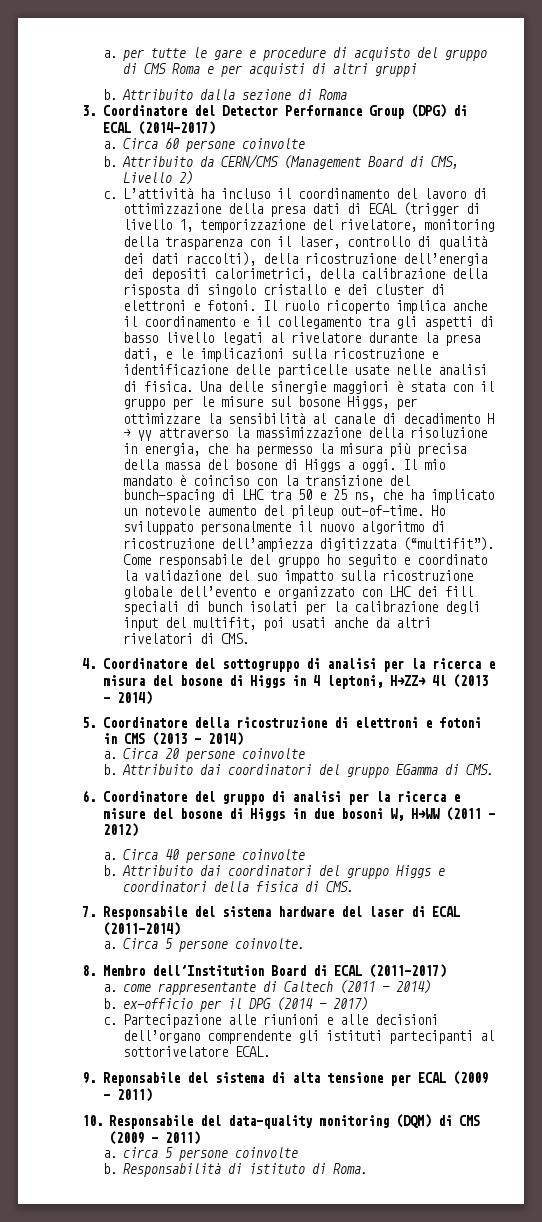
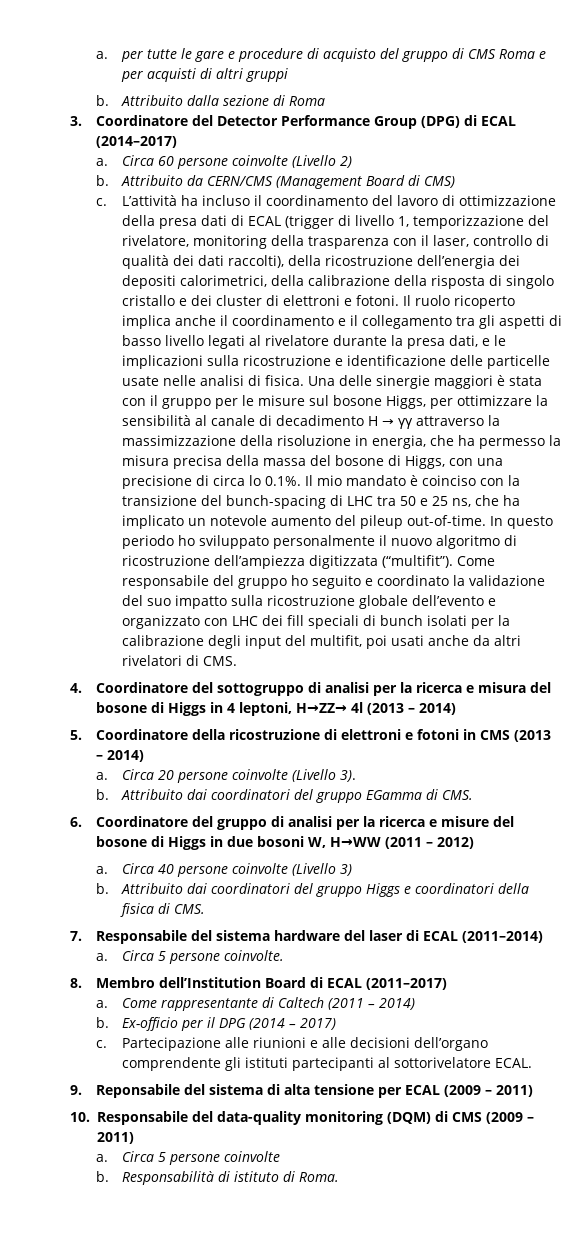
(306, 143) none -> [291,155,352,168] (Livello 2)
[431,156,460,169] [123,171,194,185] CMS, Livello 2) -> [423,176,455,188] CMS)
[389,443,411,457] più -> (169, 460) none
[305,459,397,472] Higgs a oggi. -> [404,455,503,469] [121,475,301,489] Higgs, con una precisione di circa lo 0.1%.
[431,505,446,516] Ho -> [489,516,553,529] [121,535,195,549] In questo periodo ho
(306, 753) none -> [291,769,356,782] (Livello 3).
(306, 854) none -> [291,863,352,876] (Livello 3)
[123,984,152,992] come -> [121,998,157,1008] Come
[123,998,194,1009] ex-officio -> [121,1017,178,1031] Ex-officio
[123,1147,159,1158] circa -> [121,1151,154,1162] Circa

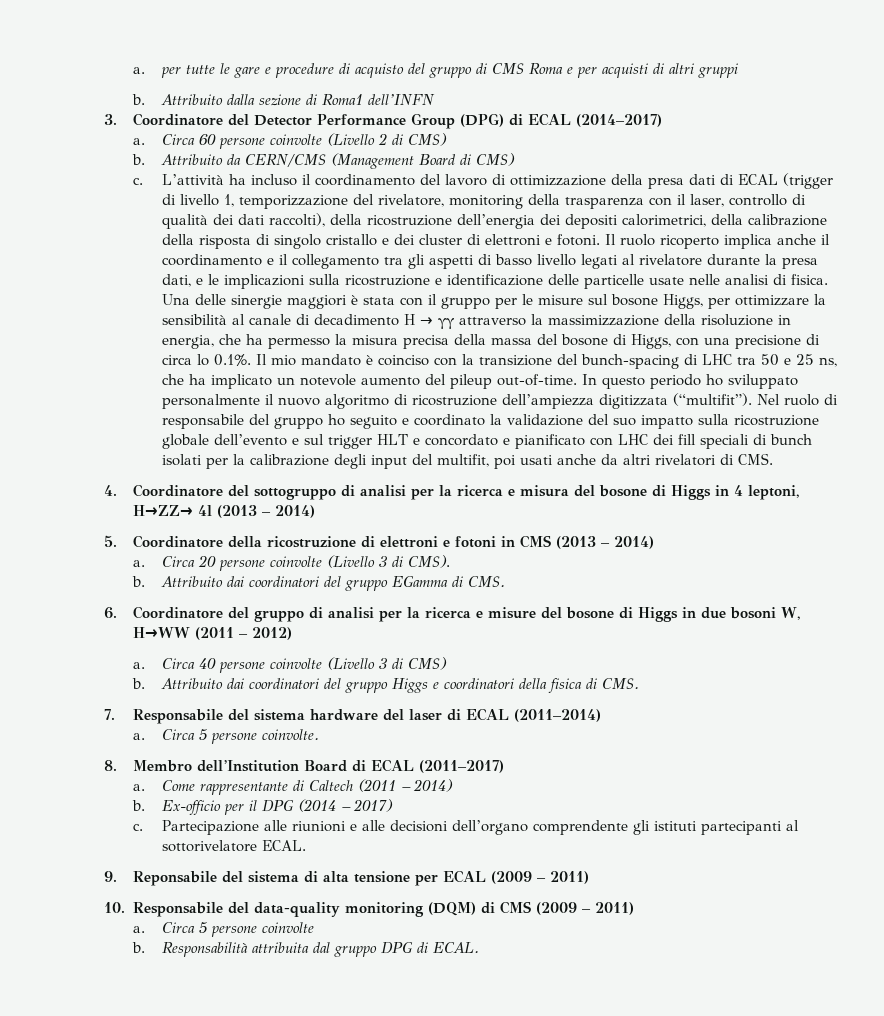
[288,96,325,106] Roma -> [321,94,435,106] Roma1 dell’INFN
[339,156,352,168] 2) -> [377,133,447,146] 2 di CMS)
[456,556,495,566] Come -> [756,394,838,406] Nel ruolo di
[121,615,200,629] organizzato -> [303,434,585,449] sul trigger HLT e concordato e pianificato
[339,770,356,782] 3). -> [378,555,450,568] 3 di CMS).
[339,864,352,876] 3) -> [378,657,447,670] 3 di CMS)
[217,1171,339,1182] di istituto di Roma. -> [251,942,479,957] attribuita dal gruppo DPG di ECAL.

